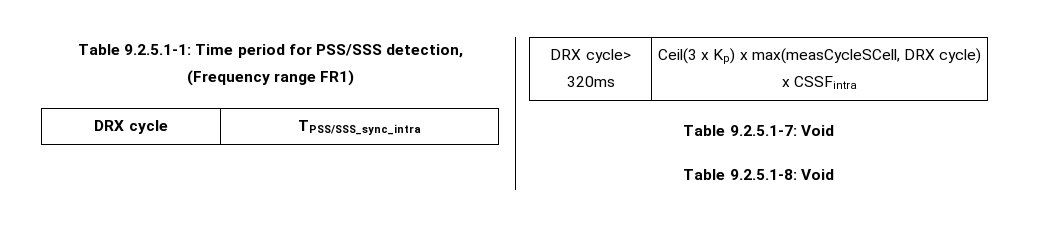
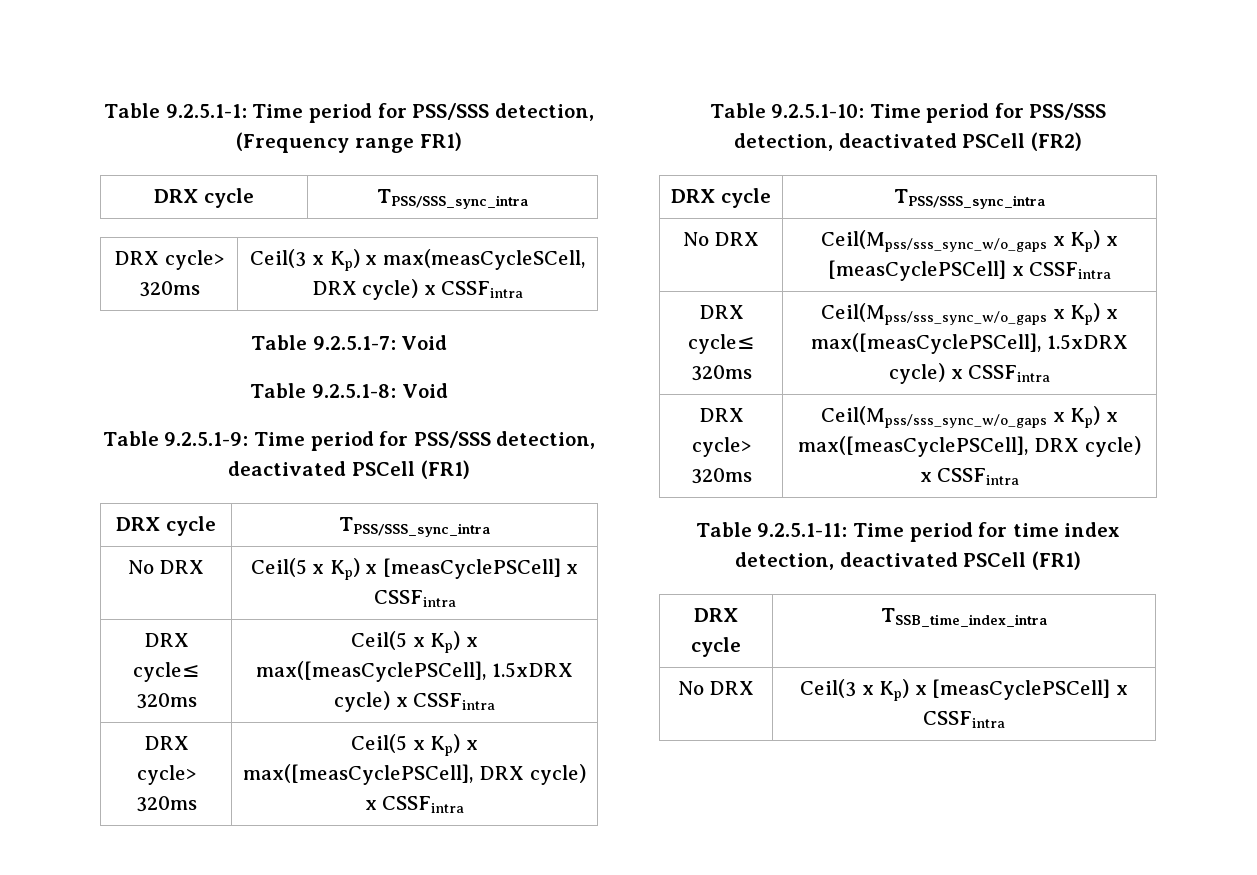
(834, 174) none -> [102,431,596,451] [228,460,470,479] [116,516,216,536] [339,517,490,537] [127,560,205,574] [250,558,579,580] [373,590,456,607] [143,633,189,647] [132,662,200,682] [135,693,197,709] [351,631,478,653] [256,661,573,682] [333,691,496,712] [143,736,189,750] [136,765,196,785] [135,796,197,812] [351,734,478,756] [243,764,586,785] [364,796,465,813] [709,103,1107,123] [734,132,1082,151] [671,188,771,208] [894,189,1045,209] [682,232,760,246] [821,230,1118,252] [827,260,1112,281] [698,305,744,319] [687,334,755,354] [690,365,752,381] [821,303,1118,325] [811,333,1128,354] [888,363,1051,384] [698,408,744,422] [691,437,751,457] [690,468,752,484] [821,406,1118,428] [798,436,1141,457] [919,468,1020,485] [695,522,1121,542] [735,551,1081,570] [694,608,738,622] [691,637,741,657] [881,608,1047,627] [677,681,755,695] [800,679,1128,701] [923,711,1005,728] // Table 9.2.5.1-9: Time period for PSS/SSS detection, deactivated PSCell (FR1) // DRX cycle | TPSS/SSS_sync_intra // No DRX | Ceil(5 x Kp) x [measCyclePSCell] x CSSFintra // DRX cycle≤ 320ms | Ceil(5 x Kp) x max([measCyclePSCell], 1.5xDRX cycle) x CSSFintra // DRX cycle> 320ms | Ceil(5 x Kp) x max([measCyclePSCell], DRX cycle) x CSSFintra // Table 9.2.5.1-10: Time period for PSS/SSS detection, deactivated PSCell (FR2) // DRX cycle | TPSS/SSS_sync_intra // No DRX | Ceil(Mpss/sss_sync_w/o_gaps x Kp) x [measCyclePSCell] x CSSFintra // DRX cycle≤ 320ms | Ceil(Mpss/sss_sync_w/o_gaps x Kp) x max([measCyclePSCell], 1.5xDRX cycle) x CSSFintra // DRX cycle> 320ms | Ceil(Mpss/sss_sync_w/o_gaps x Kp) x max([measCyclePSCell], DRX cycle) x CSSFintra // Table 9.2.5.1-11: Time period for time index detection, deactivated PSCell (FR1) // DRX cycle | TSSB_time_index_intra // No DRX | Ceil(3 x Kp) x [measCyclePSCell] x CSSFintra

